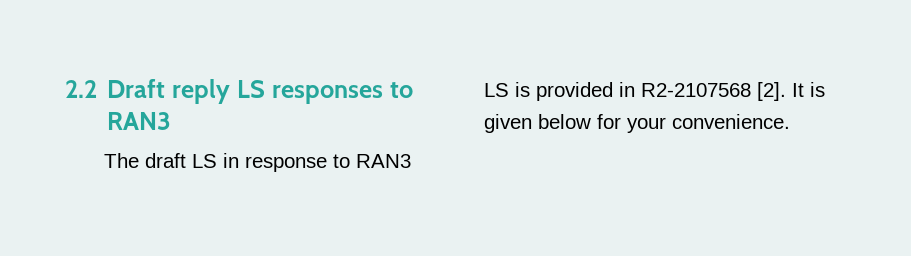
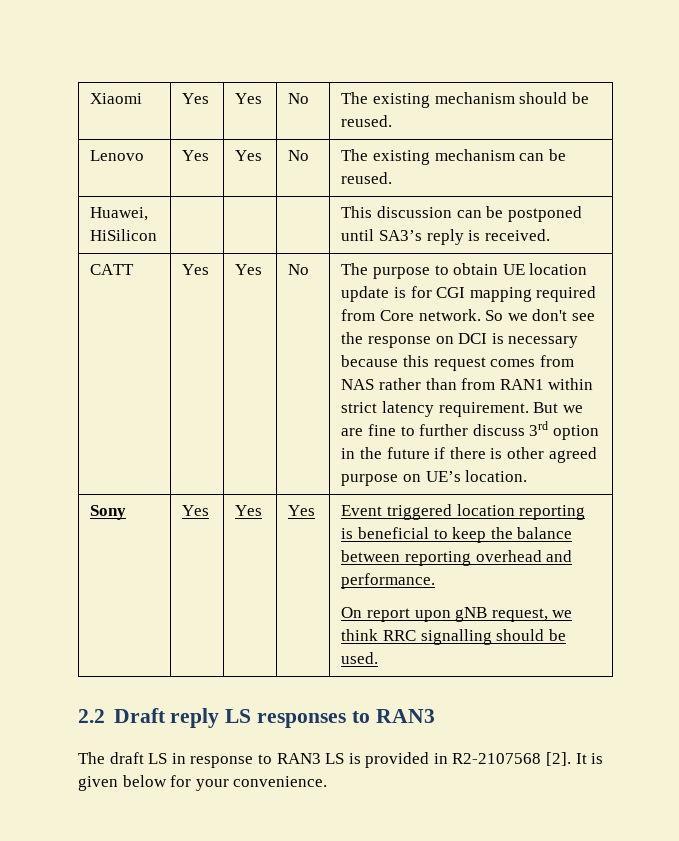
(65, 89) none -> [90,93,143,104] [182,93,210,104] [235,93,263,104] [288,93,310,104] [341,92,589,108] [341,115,393,127] [90,150,145,161] [182,150,210,161] [235,150,263,161] [288,150,310,161] [341,149,566,165] [341,172,393,184] [90,207,149,221] [90,229,158,241] [341,206,582,222] [341,229,550,245] [90,264,135,275] [182,264,210,275] [235,264,263,275] [288,264,310,275] [341,263,588,279] [341,286,597,302] [341,309,596,321] [341,332,579,348] [341,355,574,371] [341,378,594,390] [341,401,583,417] [341,421,600,440] [341,447,597,463] [341,470,528,486] [90,505,127,520] [182,505,210,516] [235,505,263,516] [288,505,316,516] [341,504,586,520] [341,527,573,543] [341,550,573,566] [341,573,436,589] [341,607,573,622] [341,629,566,645] [341,652,379,664] Xiaomi | Yes | Yes | No | The existing mechanism should be reused. // Lenovo | Yes | Yes | No | The existing mechanism can be reused. // Huawei, HiSilicon | | | | This discussion can be postponed until SA3’s reply is received. // CATT | Yes | Yes | No | The purpose to obtain UE location update is for CGI mapping required from Core network. So we don't see the response on DCI is necessary because this request comes from NAS rather than from RAN1 within strict latency requirement. But we are fine to further discuss 3rd option in the future if there is other agreed purpose on UE’s location. // Sony | Yes | Yes | Yes | Event triggered location reporting is beneficial to keep the balance between reporting overhead and performance. // On report upon gNB request, we think RRC signalling should be used. //

